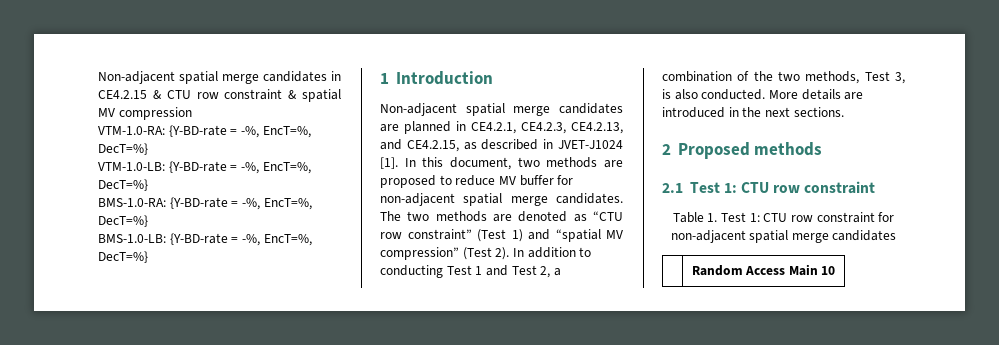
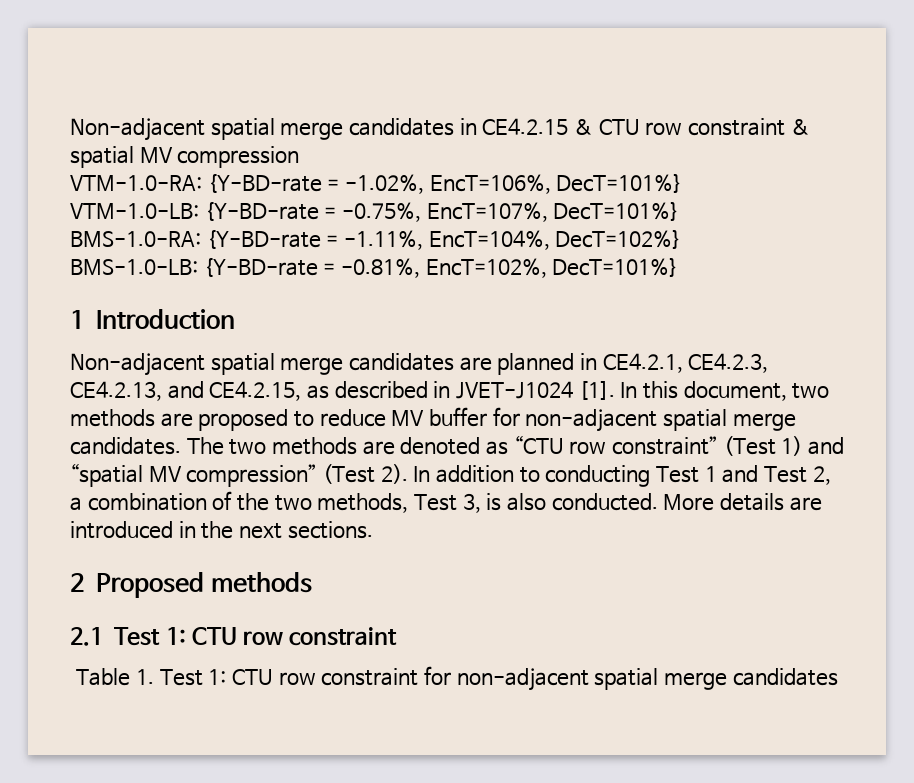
[240,126,311,138] [98,143,148,155] -%, EncT=%, DecT=%} -> [344,174,683,194] -1.02%, EncT=106%, DecT=101%}
[240,162,311,174] [98,179,148,191] -%, EncT=%, DecT=%} -> [341,202,680,222] -0.75%, EncT=107%, DecT=101%}
[241,198,312,210] [98,215,148,227] -%, EncT=%, DecT=%} -> [343,230,682,250] -1.11%, EncT=104%, DecT=102%}
[241,234,312,246] [98,251,148,263] -%, EncT=%, DecT=%} -> [340,258,679,278] -0.81%, EncT=102%, DecT=101%}
[691,264,836,276] // | Random Access Main 10 -> (838, 677) none

